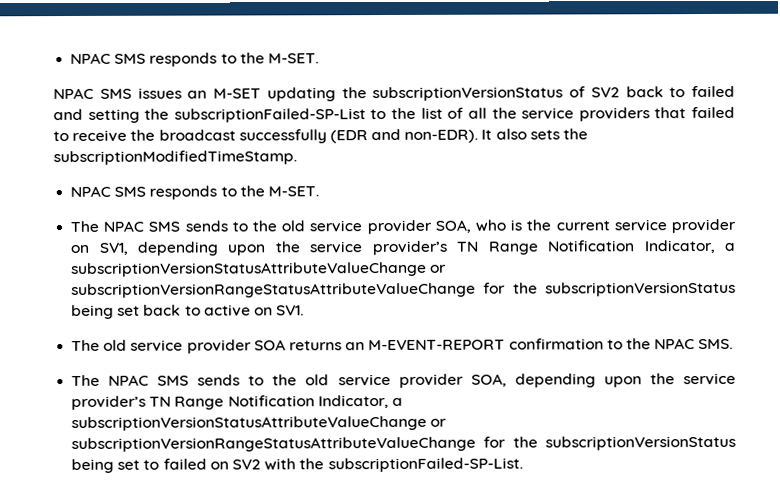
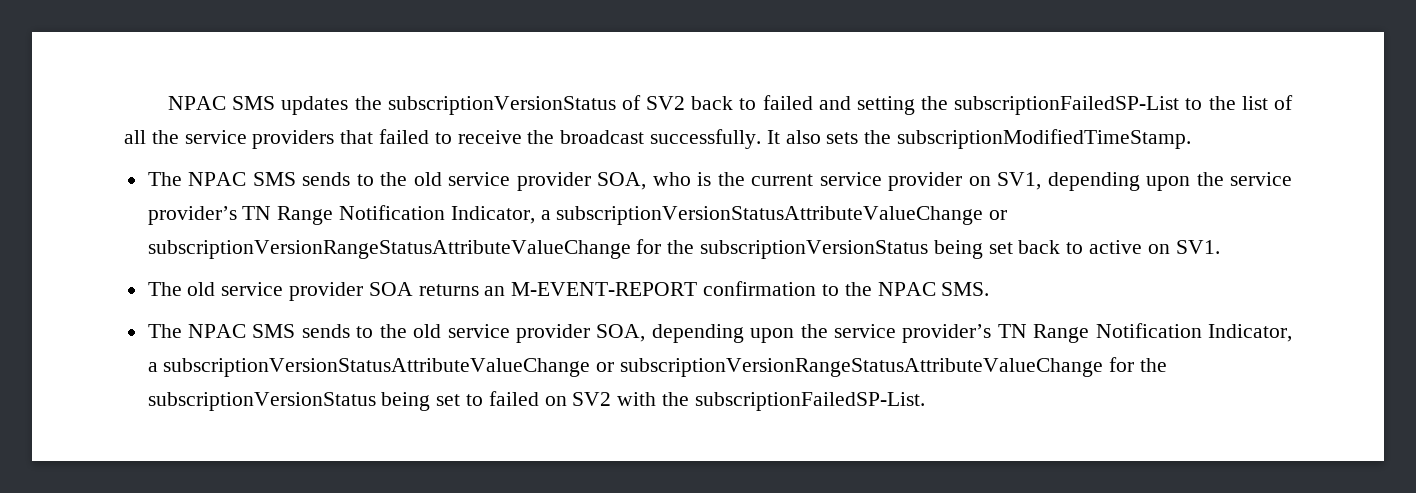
[70,52,319,67] [53,87,336,102] NPAC SMS responds to the M-SET. // NPAC SMS issues an M-SET updating -> [168,96,349,115] NPAC SMS updates
[173,108,366,123] subscriptionFailed-SP-List -> [954,96,1180,115] subscriptionFailedSP-List
[238,128,479,144] successfully (EDR and non-EDR). -> [650,129,762,149] successfully.
[70,185,319,200] // NPAC SMS responds to the M-SET. -> (1192, 139) none
[327,457,523,473] subscriptionFailed-SP-List. -> [694,392,925,411] subscriptionFailedSP-List.

